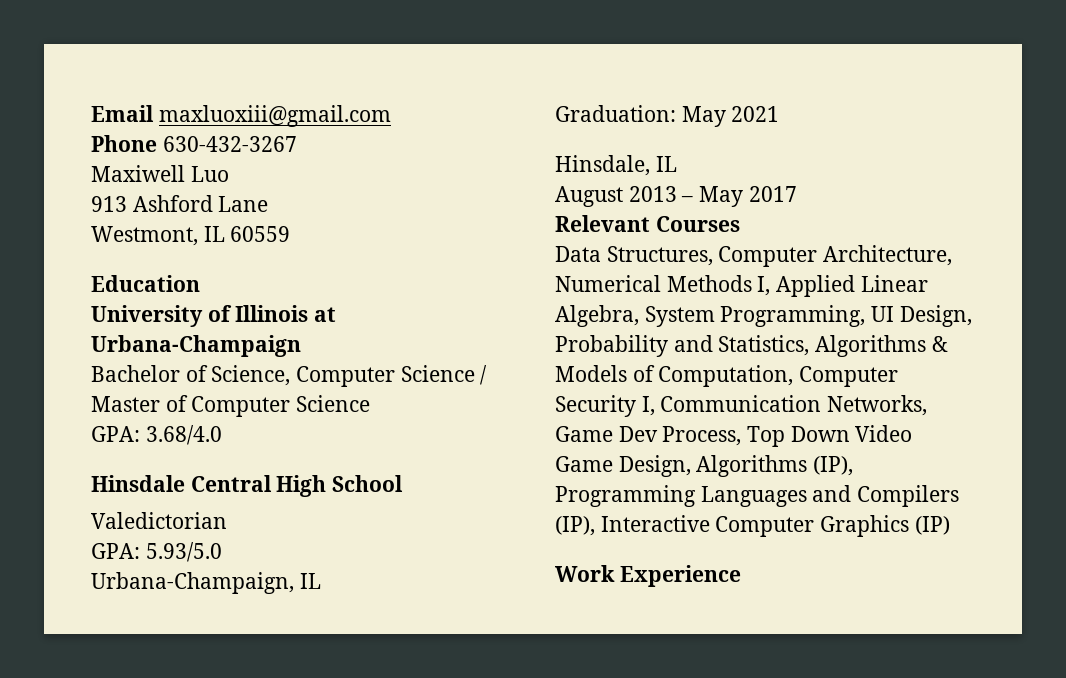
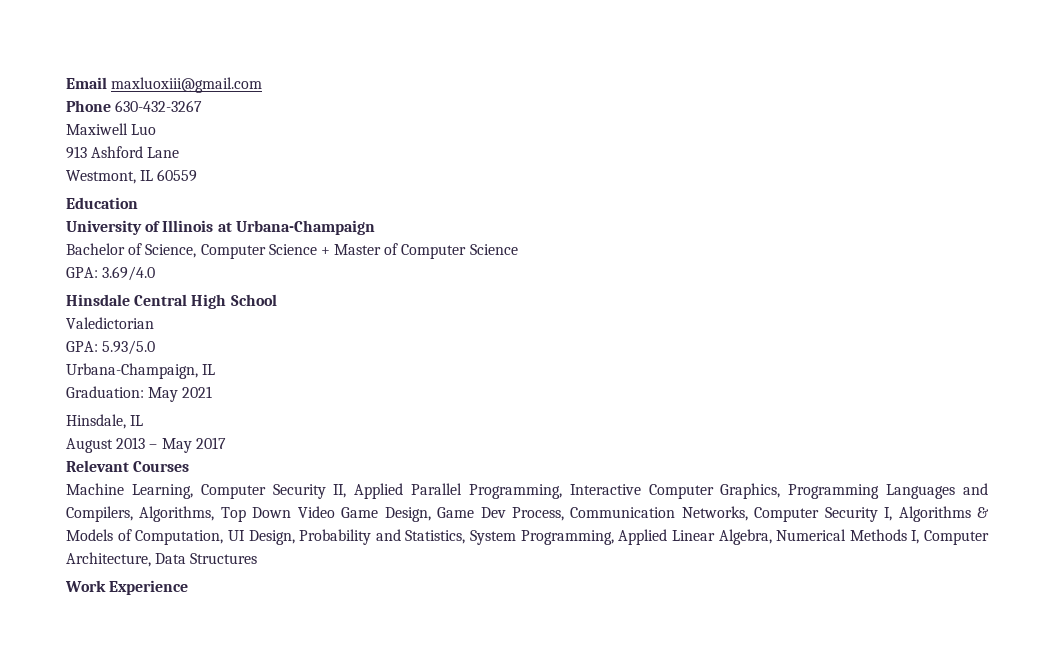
[480,365,488,385] / -> [320,247,330,255] +
[145,425,222,445] 3.68/4.0 -> [102,266,156,281] 3.69/4.0
[555,245,953,267] [555,275,928,297] [555,305,866,327] Data Structures, Computer Architecture, Numerical Methods I, Applied Linear Algebra, System Programming, -> [66,483,988,499] [66,506,989,522] [66,529,224,545] Machine Learning, Computer Security II, Applied Parallel Programming, Interactive Computer Graphics, Programming Languages and Compilers, Algorithms, Top Down Video Game Design, Game Dev Process, Communication Networks, Computer Security I, Algorithms & Models of Computation,
[815,335,948,357] [555,365,899,387] [555,395,928,417] [555,425,913,447] [555,455,854,477] [555,485,960,507] [555,515,950,537] Algorithms & Models of Computation, Computer Security I, Communication Networks, Game Dev Process, Top Down Video Game Design, Algorithms (IP), Programming Languages and Compilers (IP), Interactive Computer Graphics (IP) -> [470,529,989,545] [66,552,258,567] System Programming, Applied Linear Algebra, Numerical Methods I, Computer Architecture, Data Structures

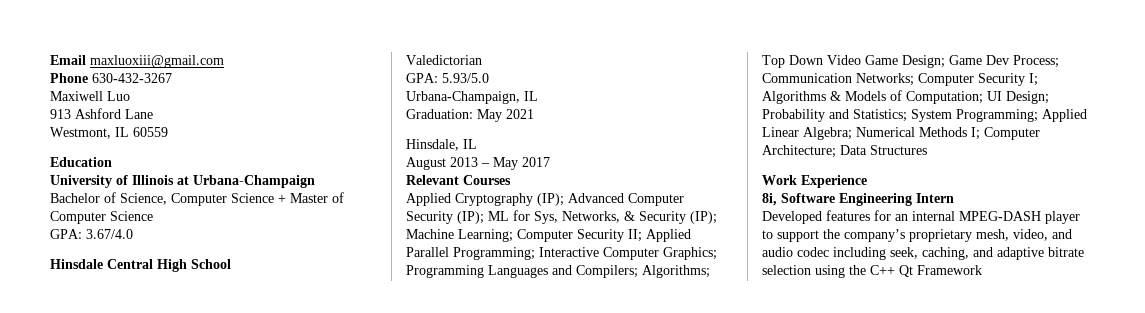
[102,266,156,281] 3.69/4.0 -> [86,229,133,239] 3.67/4.0
[66,483,347,499] Machine Learning, Computer Security II, -> [406,193,684,206] [406,210,717,224] [406,229,642,242] Applied Cryptography (IP); Advanced Computer Security (IP); ML for Sys, Networks, & Security (IP); Machine Learning; Computer Security II;
[468,484,562,499] Programming, -> [453,247,535,260] Programming;
[720,483,781,499] Graphics, -> [663,247,717,260] Graphics;
[66,506,215,522] Compilers, Algorithms, -> [576,265,710,278] Compilers; Algorithms;
[384,507,431,522] Design, -> [902,55,945,68] Design;
[511,506,893,522] Process, Communication Networks, Computer Security I, -> [1013,55,1059,68] [762,73,1038,86] Process; Communication Networks; Computer Security I;
[135,529,614,545] Computation, UI Design, Probability and Statistics, System Programming, -> [906,91,1049,104] [762,109,1038,122] Computation; UI Design; Probability and Statistics; System Programming;
[718,529,772,545] Algebra, -> [803,127,852,140] Algebra;
[911,530,989,545] [66,552,151,567] I, Computer Architecture, -> [971,127,1040,140] [762,145,836,158] I; Computer Architecture;
(189, 587) none -> [762,193,954,206] [762,210,1080,224] [762,229,1072,242] [762,247,1084,260] [762,265,982,278] // 8i, Software Engineering Intern // Developed features for an internal MPEG-DASH player to support the company’s proprietary mesh, video, and audio codec including seek, caching, and adaptive bitrate selection using the C++ Qt Framework

